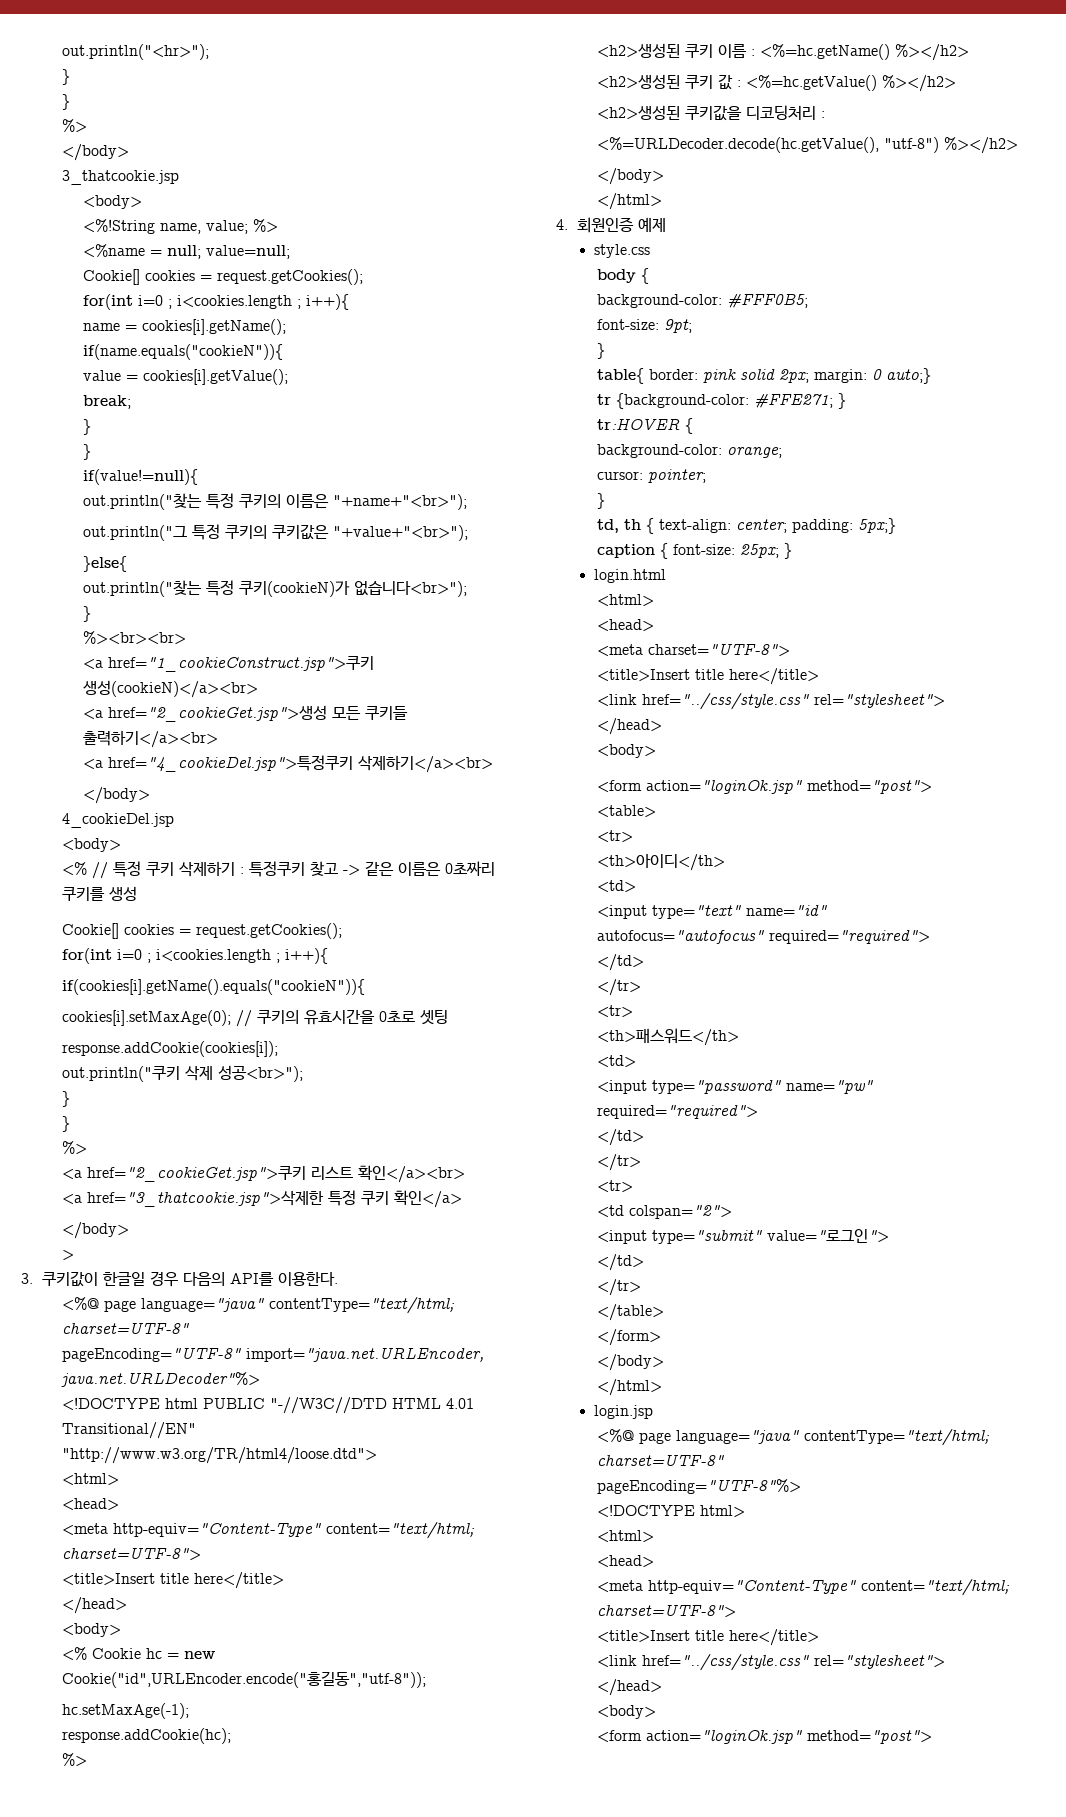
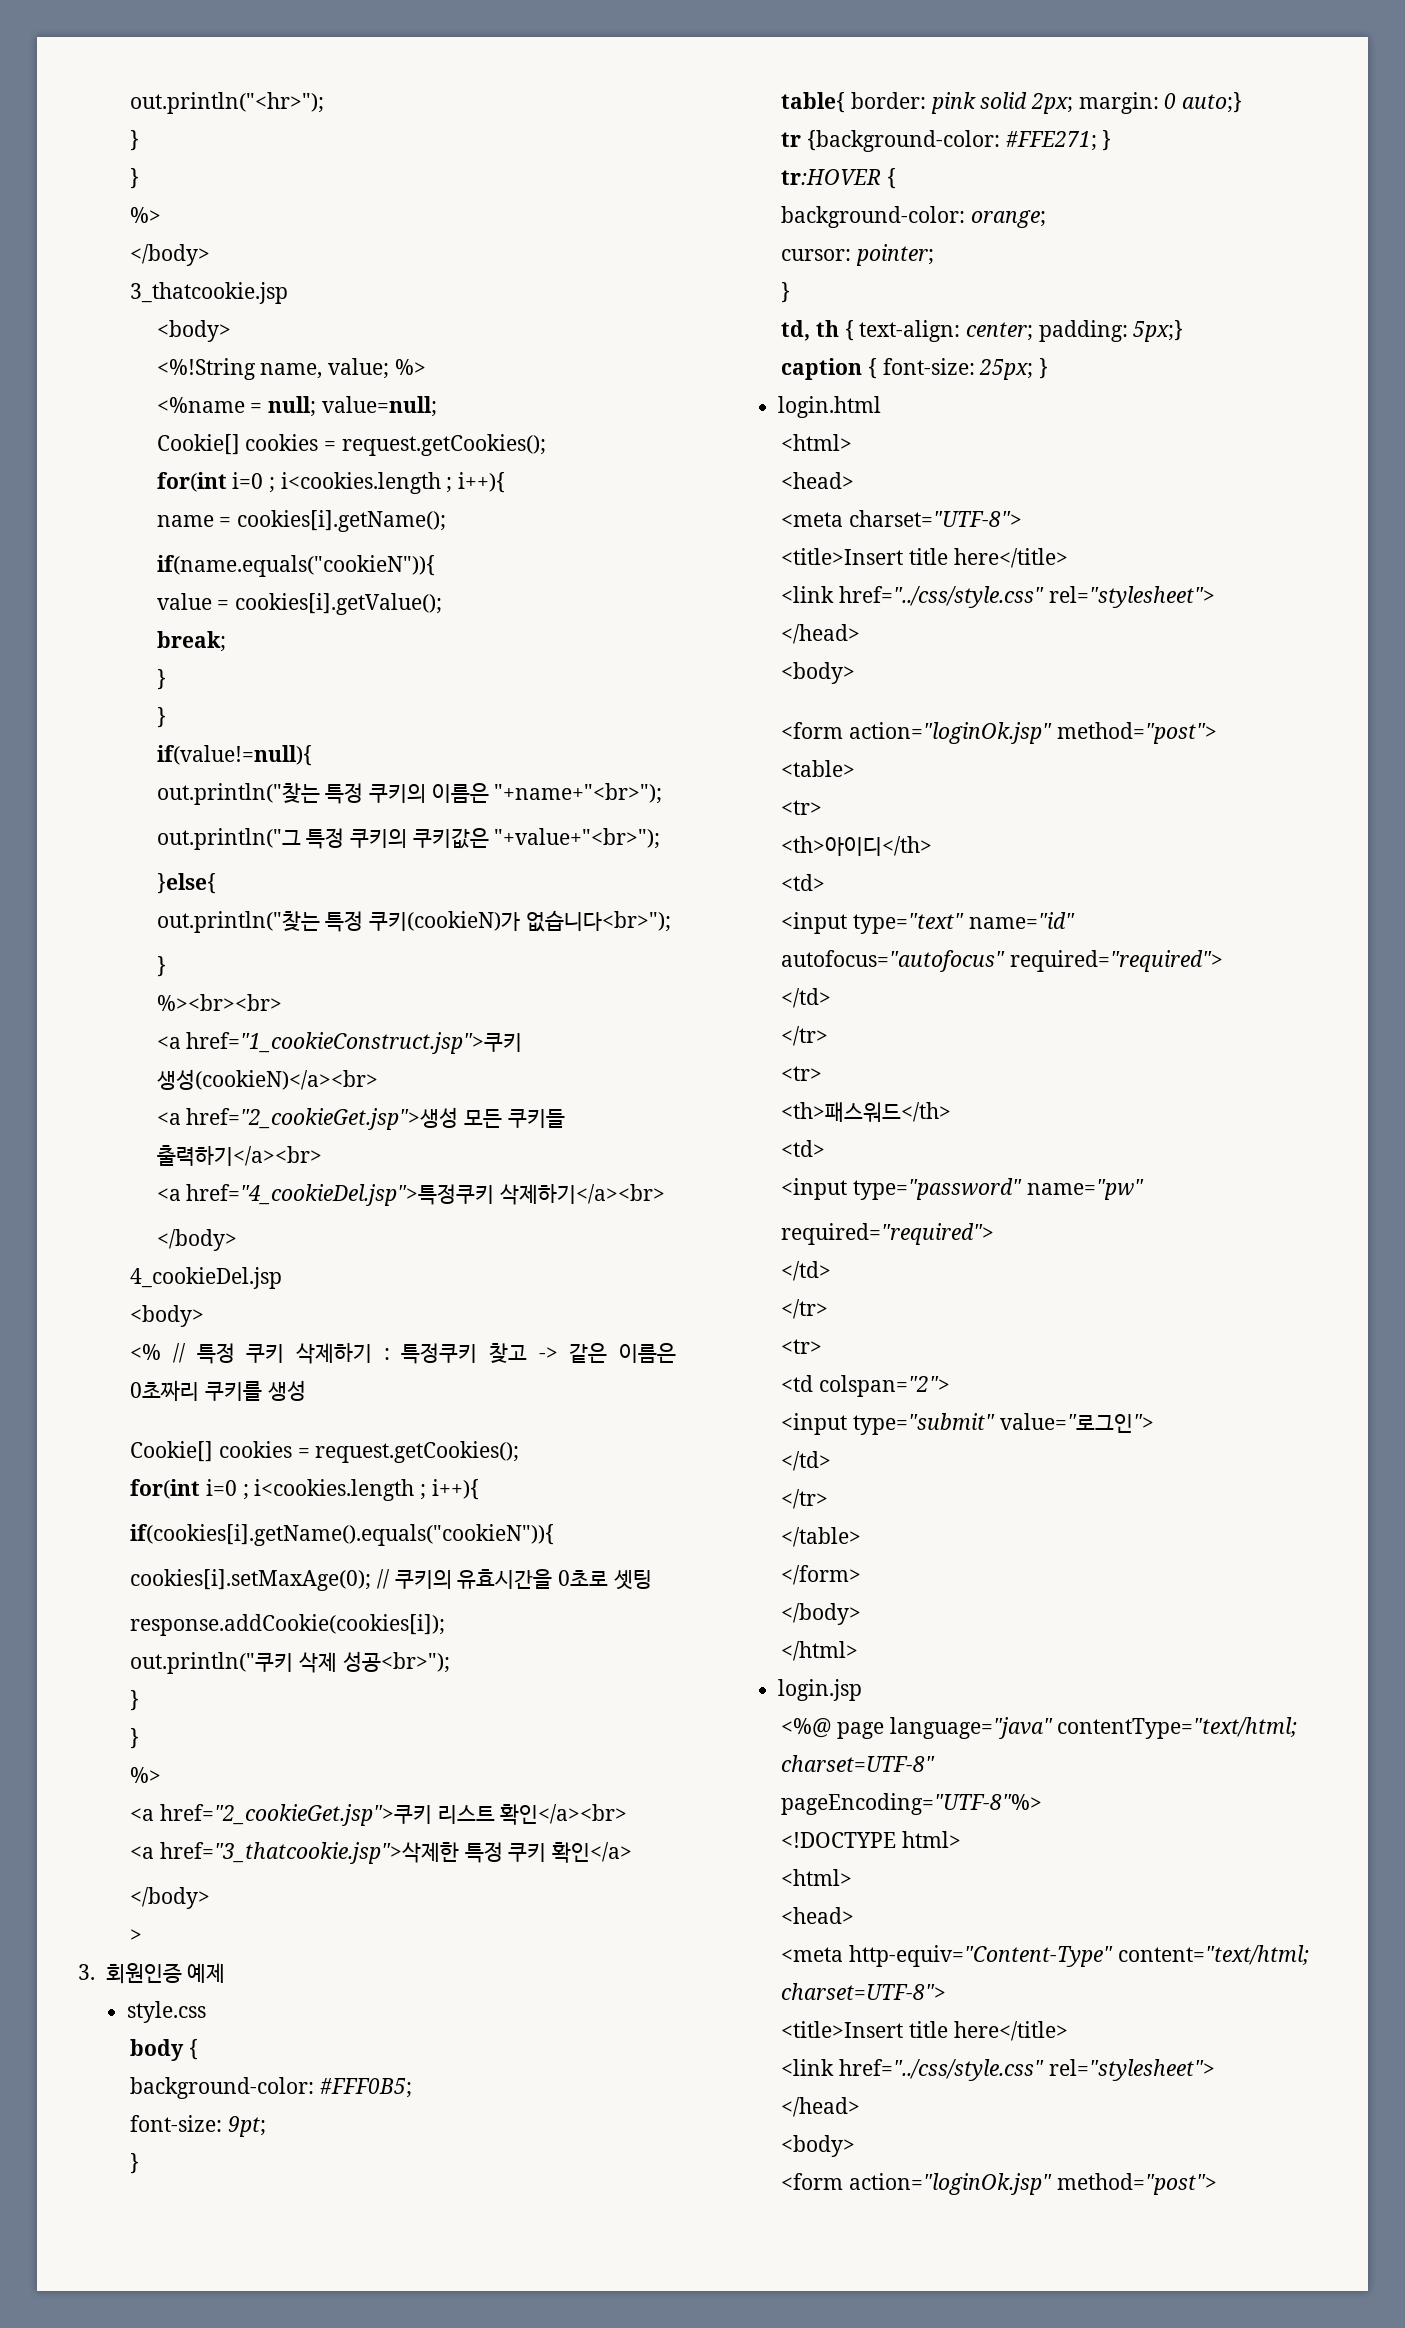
[41,1271,338,1287] [62,1297,456,1314] [62,1322,190,1334] [62,1347,485,1362] [61,1372,261,1387] [62,1397,475,1414] [62,1422,197,1439] [62,1447,378,1464] [62,1473,120,1486] [62,1498,120,1511] [62,1522,476,1539] [62,1547,202,1561] [62,1572,285,1589] [62,1597,128,1614] [62,1623,122,1637] [62,1647,216,1660] [62,1671,427,1688] [62,1703,190,1719] [62,1728,232,1744] [62,1753,88,1767] [597,43,970,61] [597,74,957,92] [597,105,826,121] [597,137,1019,154] [597,168,665,185] [597,193,663,210] [556,219,568,230] 쿠키값이 한글일 경우 다음의 API를 이용한다. // <%@ page language="java" contentType="text/html; charset=UTF-8" // pageEncoding="UTF-8" import="java.net.URLEncoder, java.net.URLDecoder"%> // <!DOCTYPE html PUBLIC "-//W3C//DTD HTML 4.01 Transitional//EN" "http://www.w3.org/TR/html4/loose.dtd"> // <html> // <head> // <meta http-equiv="Content-Type" content="text/html; charset=UTF-8"> // <title>Insert title here</title> // </head> // <body> // <% Cookie hc = new Cookie("id",URLEncoder.encode("홍길동","utf-8")); // hc.setMaxAge(-1); // response.addCookie(hc); // %> // <h2>생성된 쿠키 이름 : <%=hc.getName() %></h2> // <h2>생성된 쿠키 값 : <%=hc.getValue() %></h2> // <h2>생성된 쿠키값을 디코딩처리 : // <%=URLDecoder.decode(hc.getValue(), "utf-8") %></h2> // </body> // </html> // 4. -> (95, 1972) none

